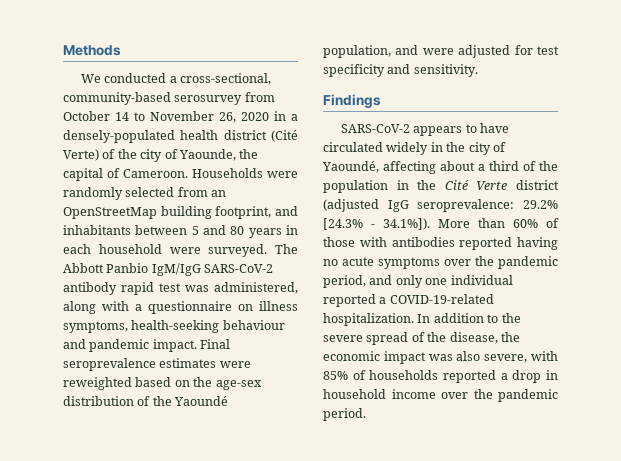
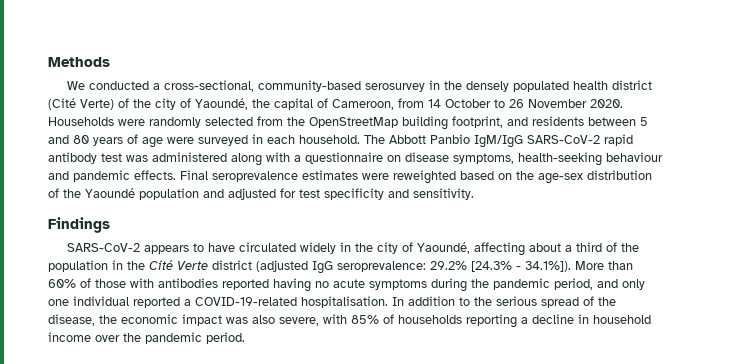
[244,92,275,102] [63,111,298,123] [63,130,175,143] from October 14 to November 26, 2020 in a densely-populated -> [429,80,570,92] in the densely populated
[178,149,236,161] Yaounde, -> [195,98,248,110] Yaoundé,
[123,169,188,178] Cameroon. -> [332,98,623,110] Cameroon, from 14 October to 26 November 2020.
[211,190,227,197] an -> [287,117,305,126] the
[63,225,131,235] inhabitants -> [532,116,584,126] residents
[286,225,298,235] [63,244,268,257] in each household were surveyed. -> [127,134,360,148] of age were surveyed in each household.
[63,282,154,295] antibody rapid -> [604,134,633,146] [48,152,97,164] rapid antibody
[214,282,298,294] administered, -> [152,152,227,162] administered
[259,301,298,311] illness -> [405,152,449,162] disease
[152,339,197,352] impact. -> [134,170,176,180] effects.
[323,45,454,58] population, and were -> [139,188,224,200] population and
[444,259,471,266] over -> [431,278,467,292] during
[323,313,414,326] hospitalization. -> [301,296,388,308] hospitalisation.
[323,335,363,342] severe -> [496,296,537,306] serious
[443,370,542,383] reported a drop -> [466,314,574,328] reporting a decline

